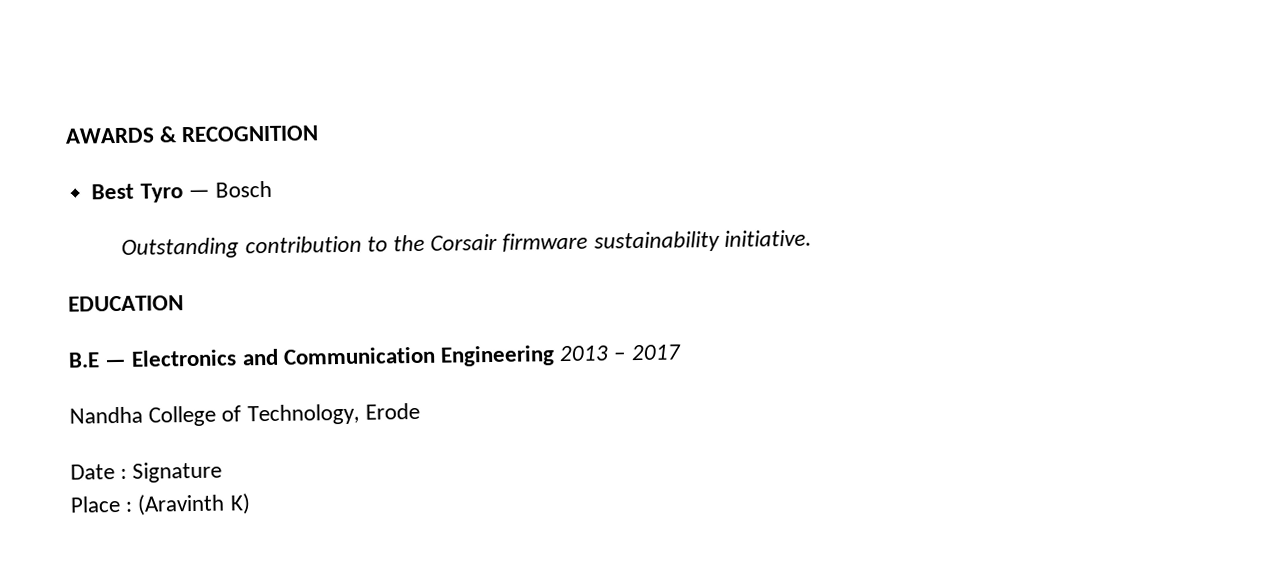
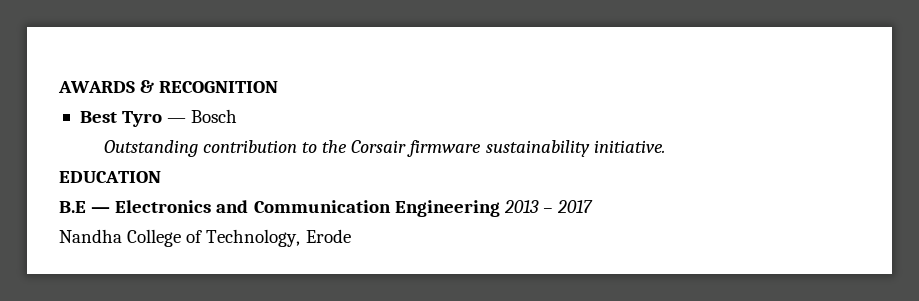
[70,461,223,483] [70,493,251,516] // Date : Signature // Place : (Aravinth K) -> (351, 236) none

